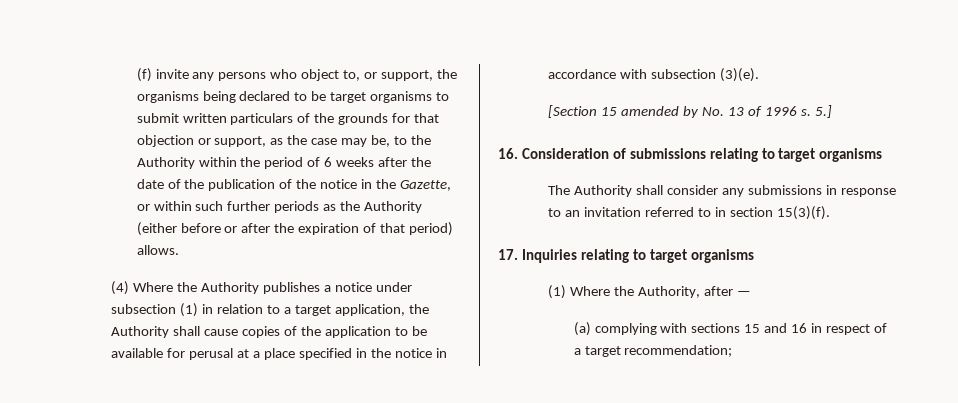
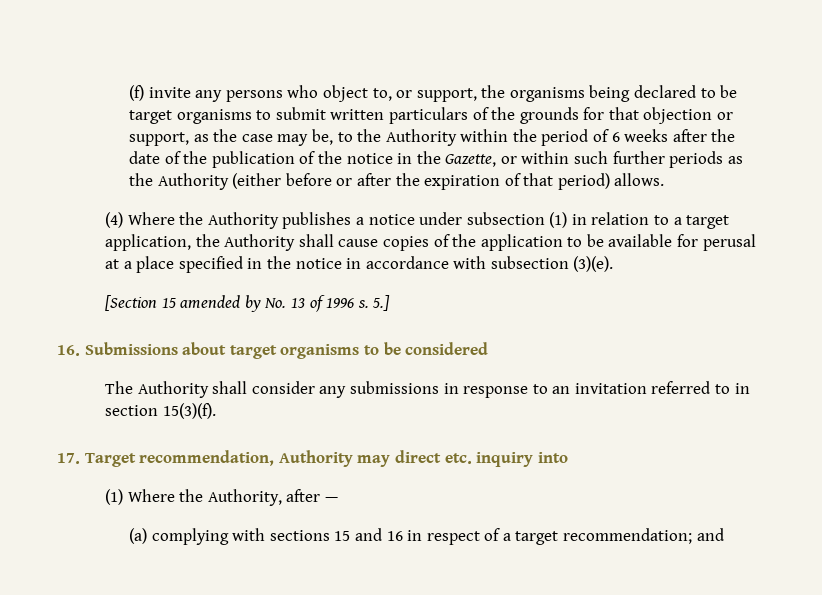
[521,148,883,162] Consideration of submissions relating to target organisms -> [84,342,489,359] Submissions about target organisms to be considered
[521,249,754,263] Inquiries relating to target organisms -> [84,450,568,467] Target recommendation, Authority may direct etc. inquiry into
(733, 351) none -> [696,528,724,541] and

